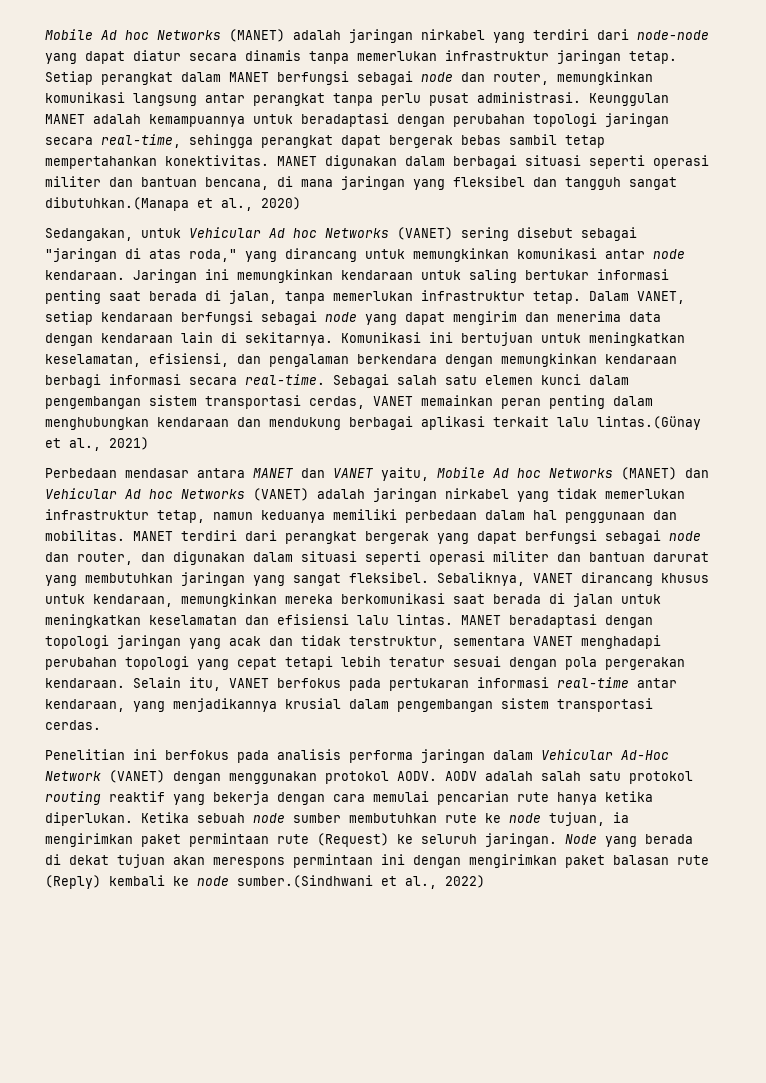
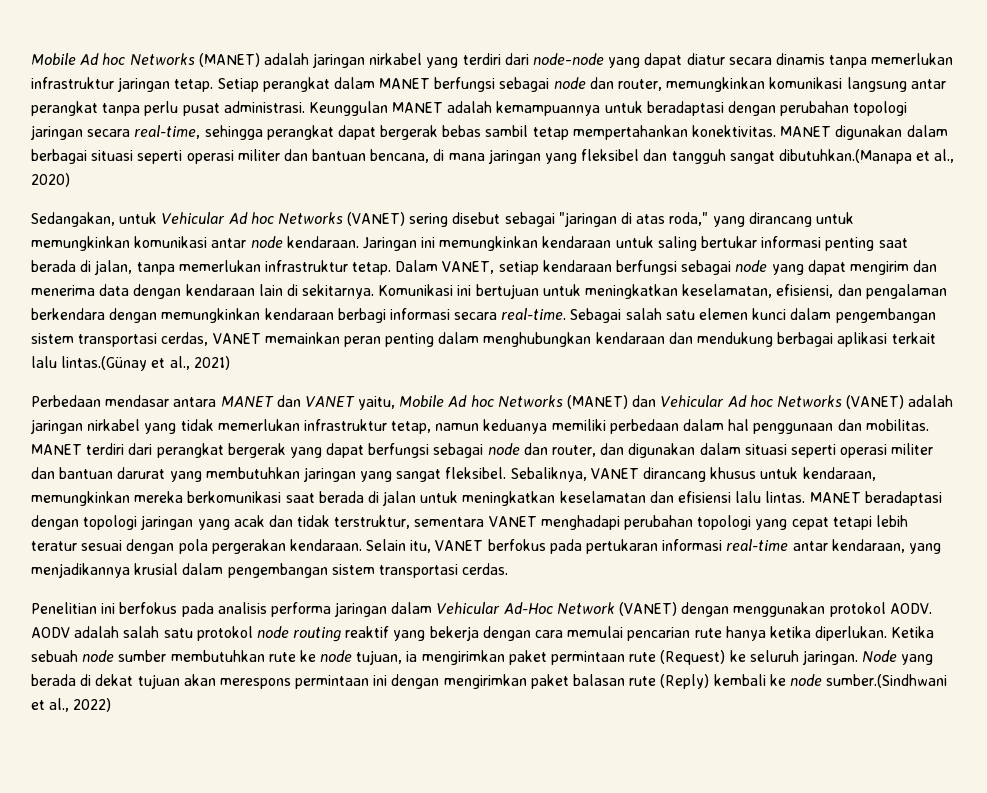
(693, 777) none -> [256,626,289,638] node

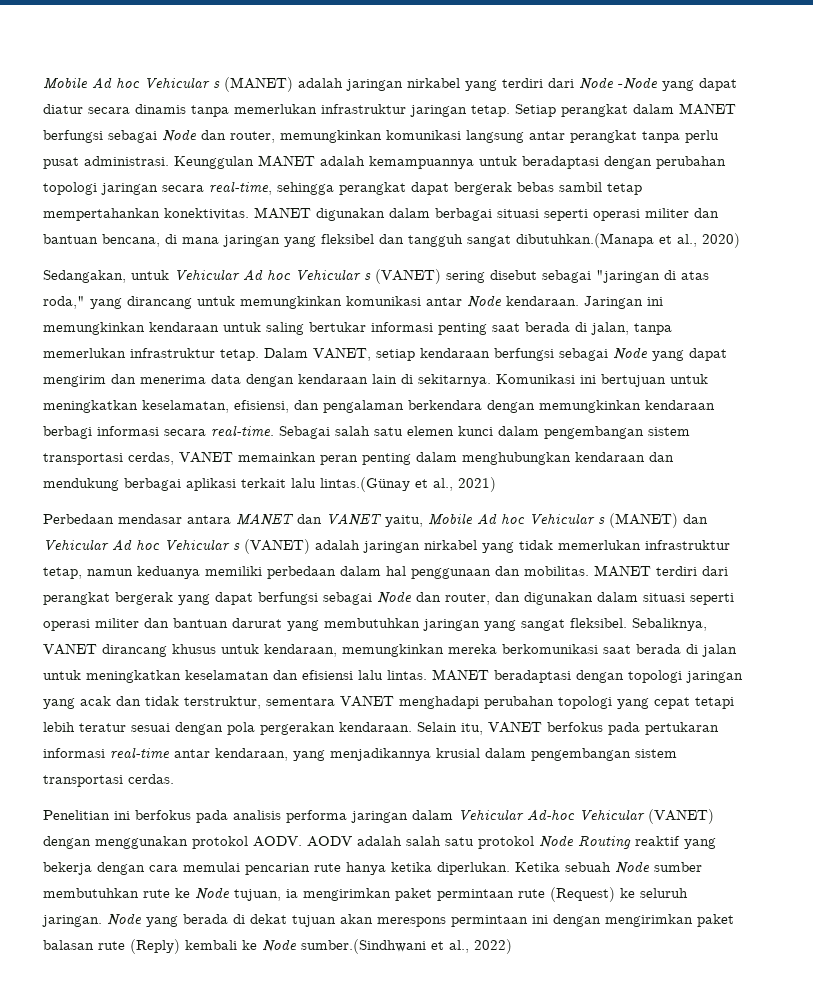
[31,53,195,65] Mobile Ad hoc Networks -> [43,77,220,89] Mobile Ad hoc Vehicular s
[533,53,605,65] node-node -> [579,77,658,90] Node -Node
[553,77,586,89] node -> [162,129,197,142] Node
[277,212,343,224] Networks -> [295,269,371,280] Vehicular s
[250,236,283,248] node -> [467,295,502,308] Node
[735,260,768,272] node -> [613,347,648,360] Node
[497,395,563,407] Networks -> [529,513,605,524] Vehicular s
[776,395,842,407] Networks -> [164,539,240,550] Vehicular s
[487,443,520,455] node -> [377,591,412,604] Node
[503,602,615,614] Ad-Hoc Network -> [527,809,645,820] Ad-hoc Vehicular
[256,626,342,642] node routing -> [539,835,631,849] Node Routing
[82,650,115,662] node -> [615,861,650,874] Node
[320,650,353,662] node -> [195,887,230,900] Node
[789,674,822,686] node -> [262,939,297,952] Node

